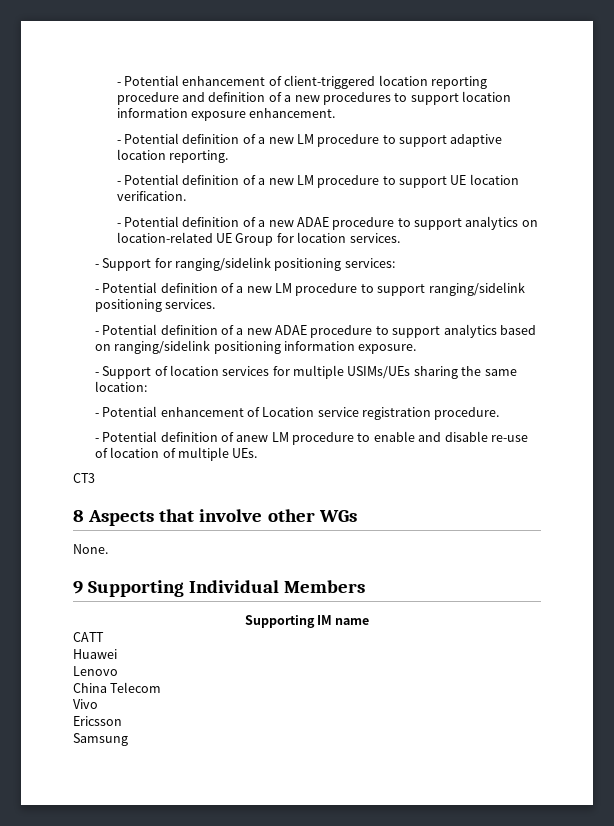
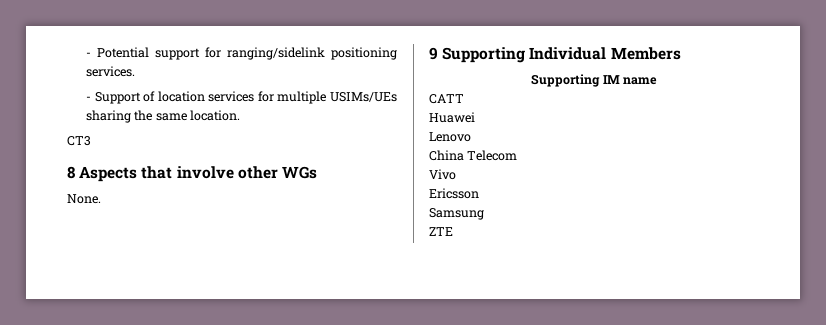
[116,75,487,89] [116,91,512,105] [116,108,336,121] [116,133,503,147] [116,149,229,163] [116,174,519,188] [116,191,186,201] [116,216,538,230] [116,232,400,246] [94,257,395,271] [94,282,525,296] [94,299,216,312] [94,324,536,338] [94,340,417,354] - Potential enhancement of client-triggered location reporting procedure and definition of a new procedures to support location information exposure enhancement. // - Potential definition of a new LM procedure to support adaptive location reporting. // - Potential definition of a new LM procedure to support UE location verification. // - Potential definition of a new ADAE procedure to support analytics on location-related UE Group for location services. // - Support for ranging/sidelink positioning services: // - Potential definition of a new LM procedure to support ranging/sidelink positioning services. // - Potential definition of a new ADAE procedure to support analytics based on ranging/sidelink positioning information exposure. -> [85,47,397,60] [85,66,135,77] - Potential support for ranging/sidelink positioning services.
[94,381,147,392] [94,406,500,420] [94,431,528,445] [94,447,258,461] location: // - Potential enhancement of Location service registration procedure. // - Potential definition of anew LM procedure to enable and disable re-use of location of multiple UEs. -> [190,110,241,121] location.
(128, 739) none -> [429,227,453,236] // ZTE

